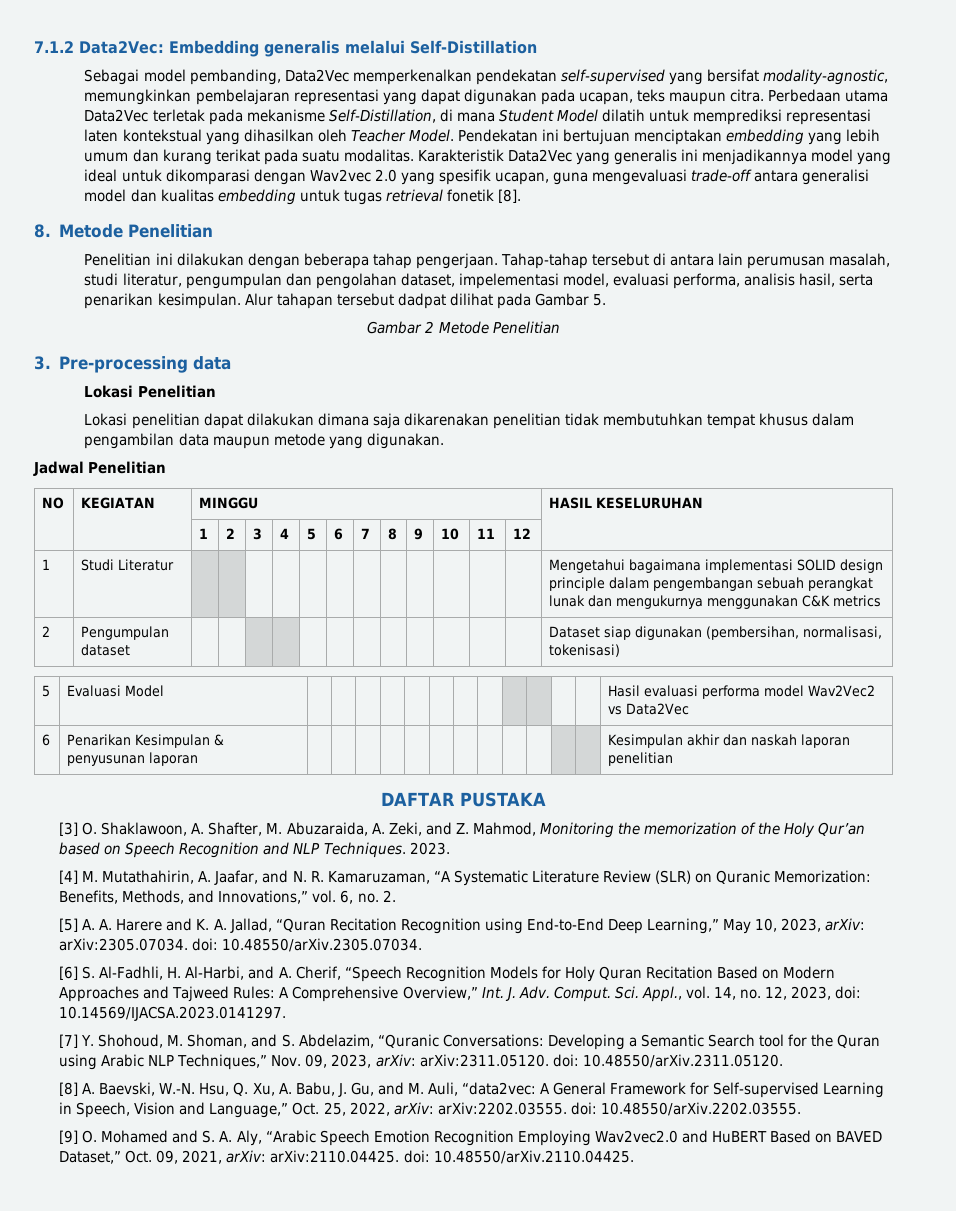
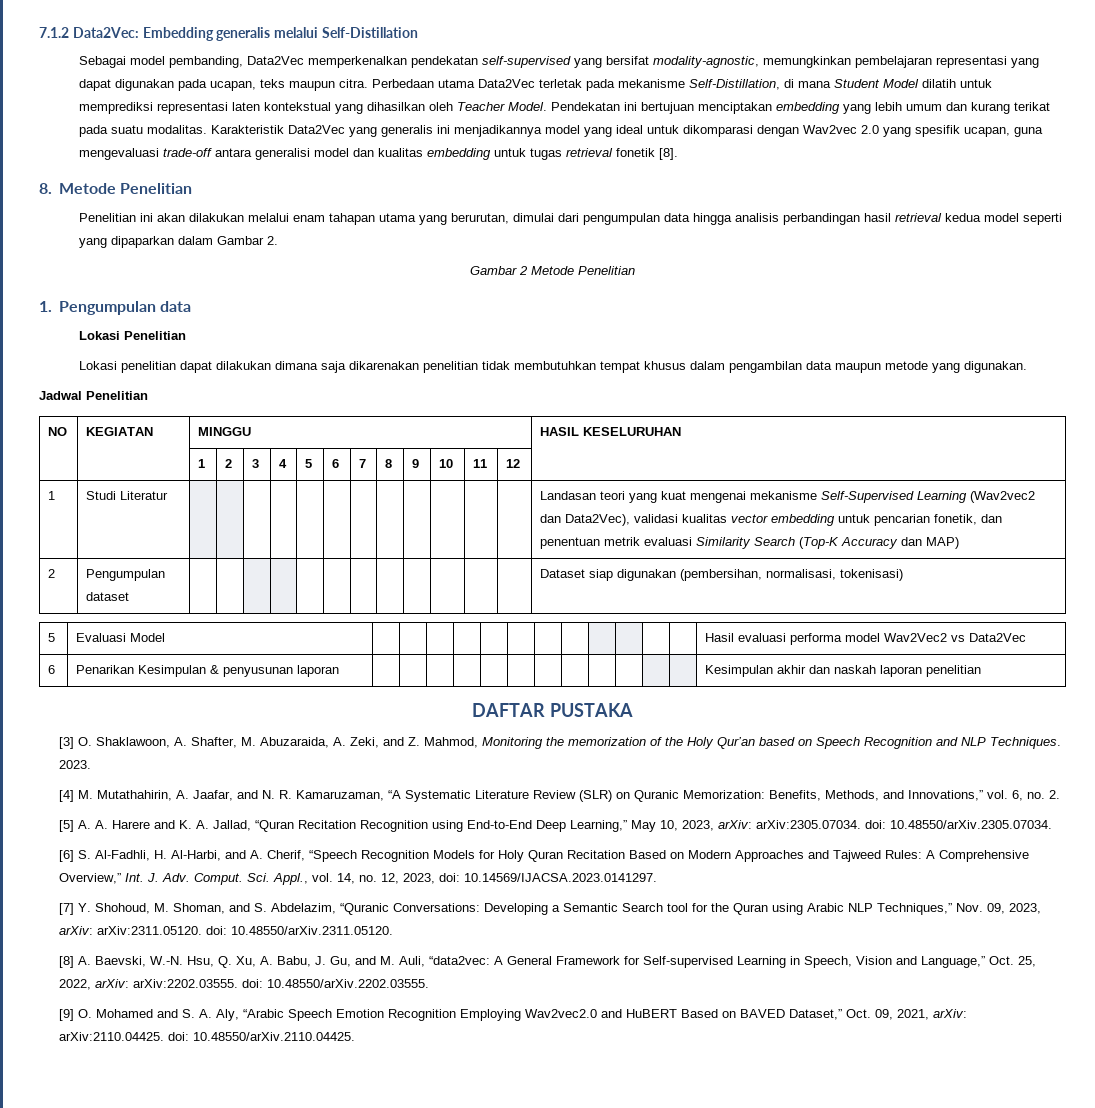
[176,253,891,269] [84,273,874,289] [84,293,606,309] dilakukan dengan beberapa tahap pengerjaan. Tahap-tahap tersebut di antara lain perumusan masalah, studi literatur, pengumpulan dan pengolahan dataset, impelementasi model, evaluasi performa, analisis hasil, serta penarikan kesimpulan. Alur tahapan tersebut dadpat dilihat pada Gambar 5. -> [156,213,1062,225] [78,236,278,248] akan dilakukan melalui enam tahapan utama yang berurutan, dimulai dari pengumpulan data hingga analisis perbandingan hasil retrieval kedua model seperti yang dipaparkan dalam Gambar 2.
[34,356,189,373] 3. Pre-processing -> [39,301,156,315] 1. Pengumpulan
[549,559,884,573] [549,577,874,591] [549,595,882,609] Mengetahui bagaimana implementasi SOLID design principle dalam pengembangan sebuah perangkat lunak dan mengukurnya menggunakan C&K metrics -> [540,491,1036,503] [540,514,1003,526] [540,537,960,549] Landasan teori yang kuat mengenai mekanisme Self-Supervised Learning (Wav2vec2 dan Data2Vec), validasi kualitas vector embedding untuk pencarian fonetik, dan penentuan metrik evaluasi Similarity Search (Top-K Accuracy dan MAP)

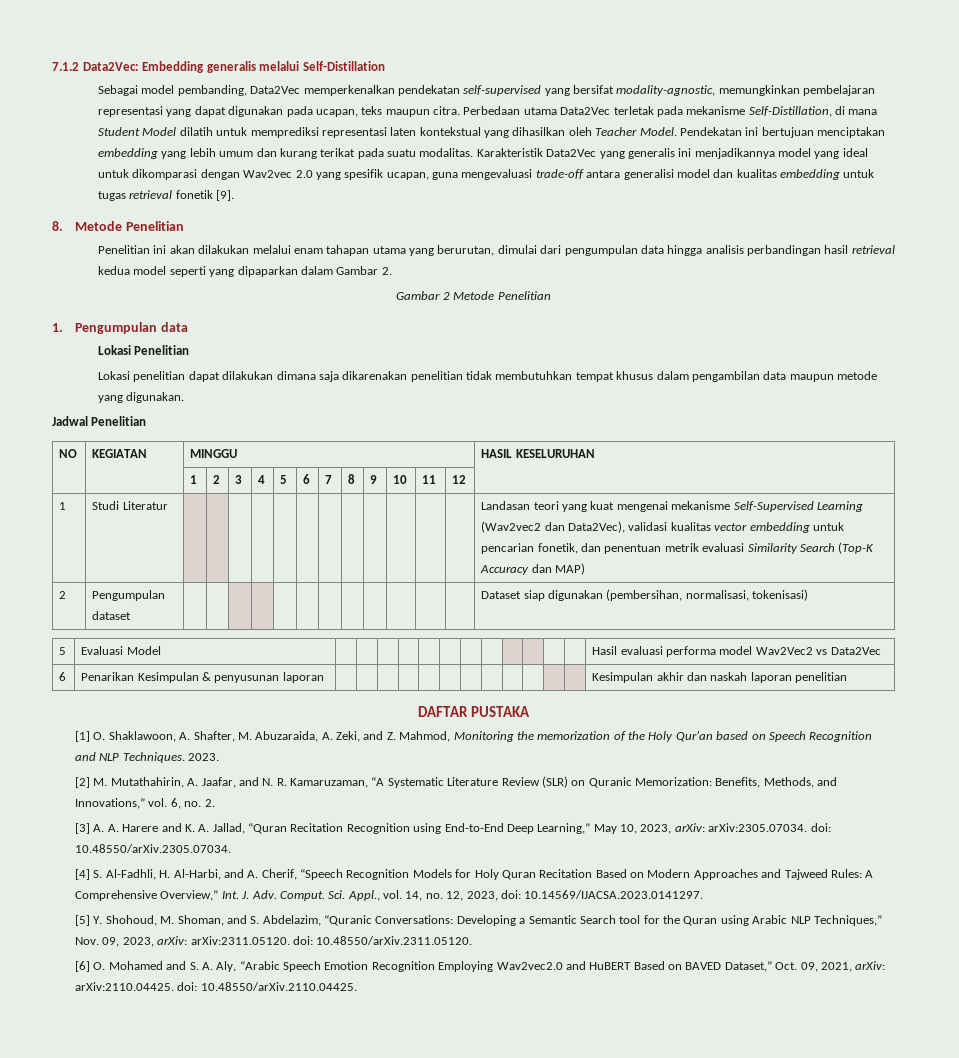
[658,148,678,160] [8]. -> [216,190,235,201] [9].
[58,737,74,749] [3] -> [75,731,91,742] [1]
[58,790,74,802] [4] -> [75,777,91,788] [2]
[58,820,74,832] [5] -> [75,823,91,834] [3]
[58,850,74,862] [6] -> [75,869,91,880] [4]
[58,903,74,915] [7] -> [75,915,91,926] [5]
[58,956,1036,968] [58,979,429,990] [58,1009,74,1021] [8] A. Baevski, W.-N. Hsu, Q. Xu, A. Babu, J. Gu, and M. Auli, “data2vec: A General Framework for Self-supervised Learning in Speech, Vision and Language,” Oct. 25, 2022, arXiv: arXiv:2202.03555. doi: 10.48550/arXiv.2202.03555. // [9] -> [75,961,91,972] [6]

